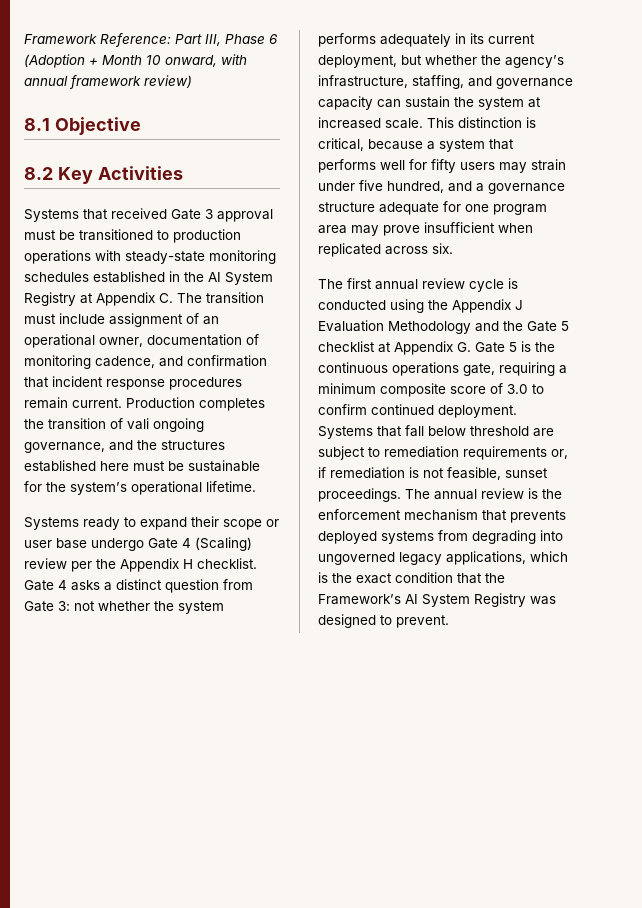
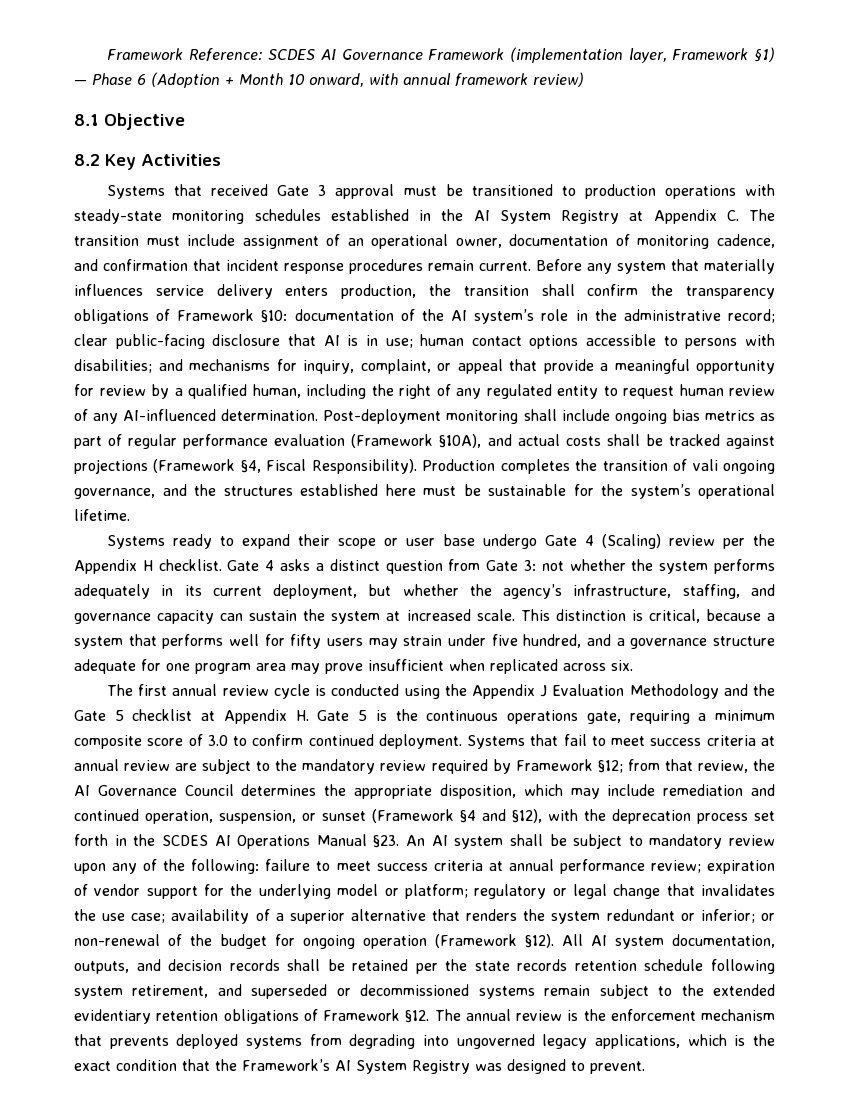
[175,34,221,46] Part III, -> [268,47,776,63] [74,80,87,85] SCDES AI Governance Framework (implementation layer, Framework §1) —
(122, 403) none -> [536,259,775,274] [74,284,775,299] [74,309,775,324] [74,334,775,349] [74,359,775,374] [74,384,775,399] [74,409,775,424] [74,434,776,449] [74,459,417,474] Before any system that materially influences service delivery enters production, the transition shall confirm the transparency obligations of Framework §10: documentation of the AI system’s role in the administrative record; clear public-facing disclosure that AI is in use; human contact options accessible to persons with disabilities; and mechanisms for inquiry, complaint, or appeal that provide a meaningful opportunity for review by a qualified human, including the right of any regulated entity to request human review of any AI-influenced determination. Post-deployment monitoring shall include ongoing bias metrics as part of regular performance evaluation (Framework §10A), and actual costs shall be tracked against projections (Framework §4, Fiscal Responsibility).
[457,342,471,352] G. -> [295,710,309,721] H.
[405,425,554,437] [318,446,568,460] [318,467,548,480] [318,488,401,502] fall below threshold are subject to remediation requirements or, if remediation is not feasible, sunset proceedings. -> [563,734,775,746] [74,759,776,774] [74,784,776,799] [74,809,775,824] [74,834,775,849] [74,859,775,874] [74,884,775,899] [74,909,775,924] [74,934,775,949] [74,959,776,974] [74,984,775,999] [74,1009,430,1024] fail to meet success criteria at annual review are subject to the mandatory review required by Framework §12; from that review, the AI Governance Council determines the appropriate disposition, which may include remediation and continued operation, suspension, or sunset (Framework §4 and §12), with the deprecation process set forth in the SCDES AI Operations Manual §23. An AI system shall be subject to mandatory review upon any of the following: failure to meet success criteria at annual performance review; expiration of vendor support for the underlying model or platform; regulatory or legal change that invalidates the use case; availability of a superior alternative that renders the system redundant or inferior; or non-renewal of the budget for ongoing operation (Framework §12). All AI system documentation, outputs, and decision records shall be retained per the state records retention schedule following system retirement, and superseded or decommissioned systems remain subject to the extended evidentiary retention obligations of Framework §12.

